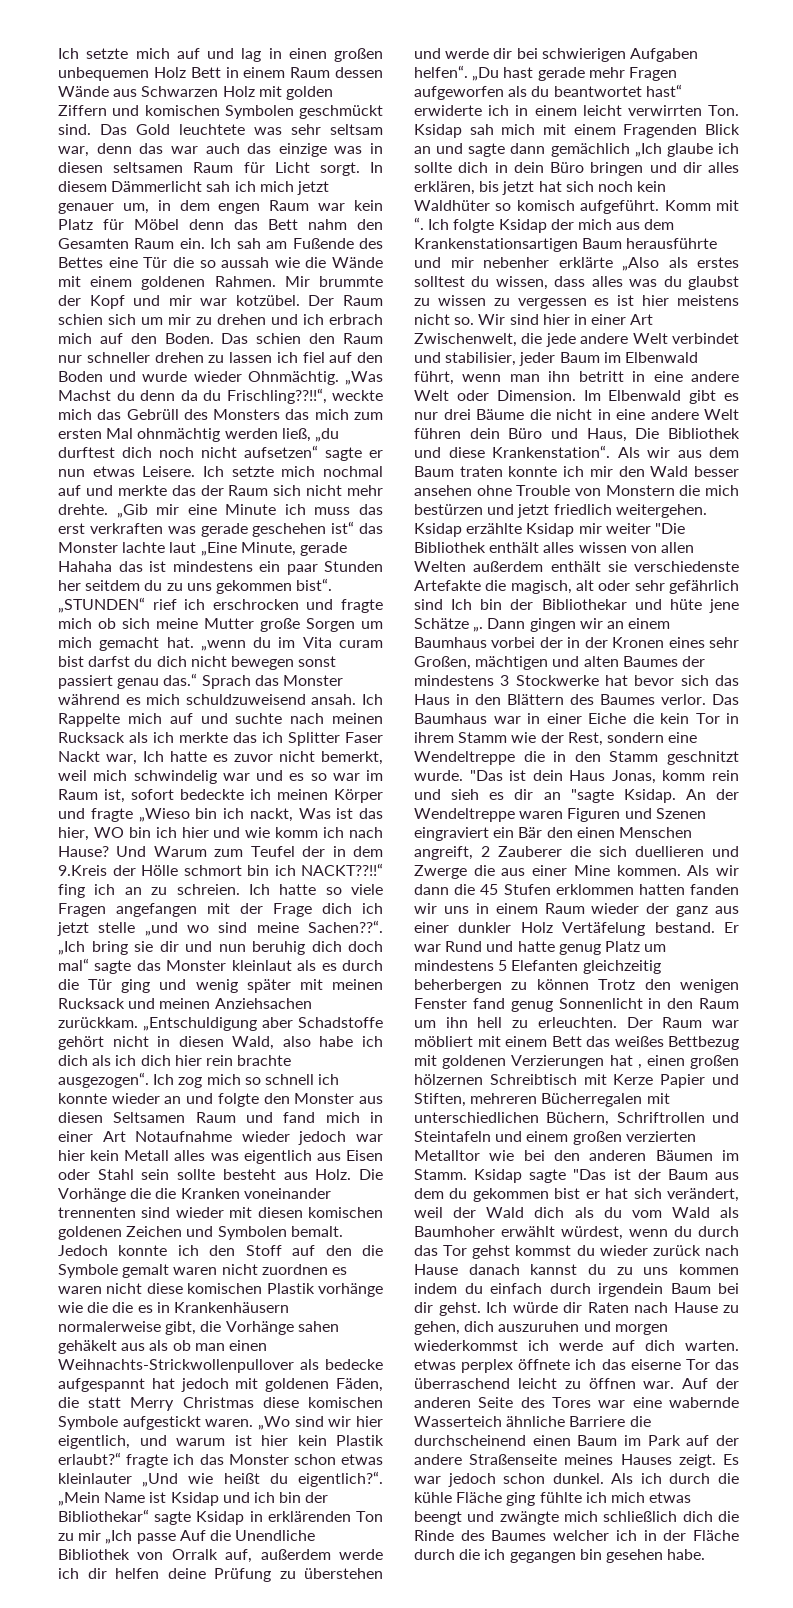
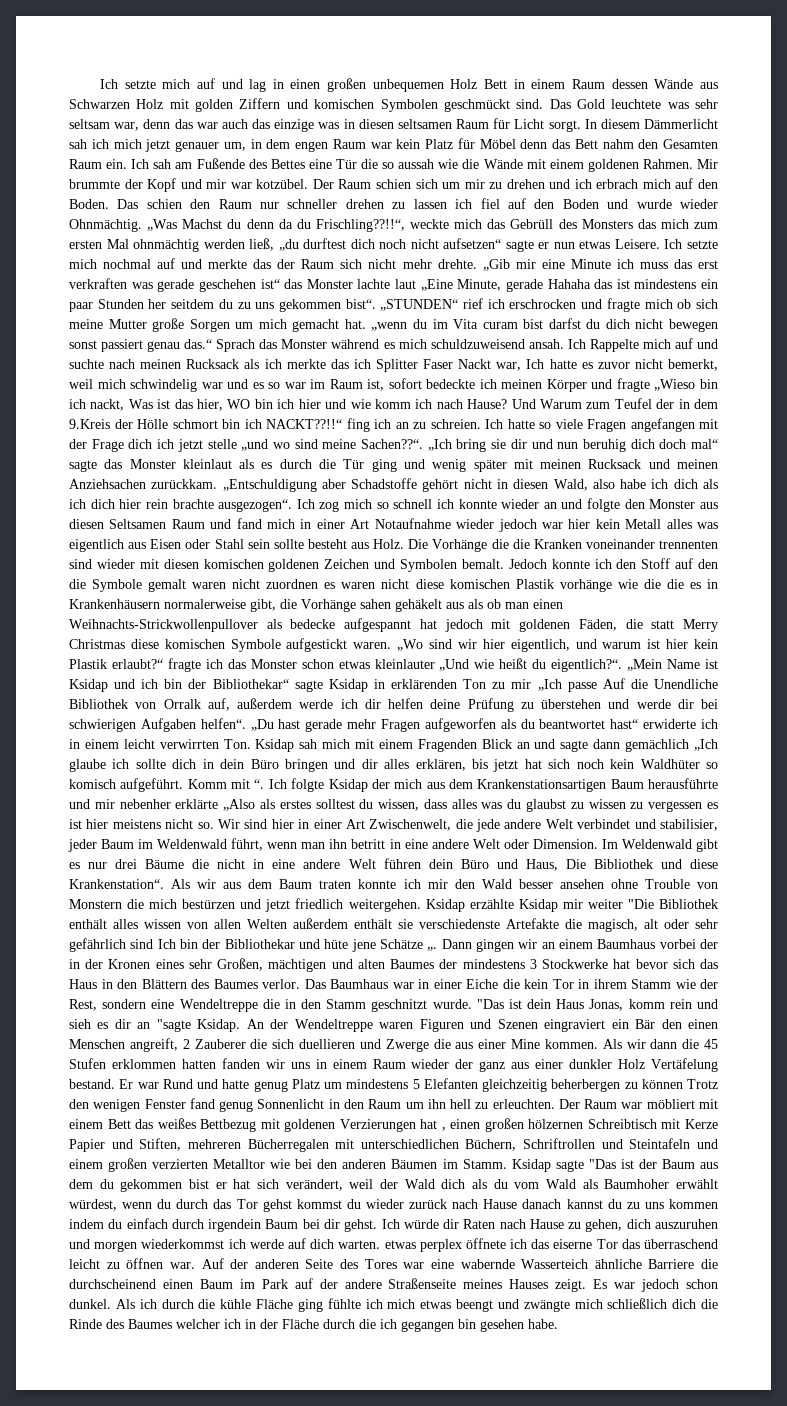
[624,352,698,363] Elbenwald -> [157,839,228,849] Weldenwald
[608,390,682,401] Elbenwald -> [621,839,692,849] Weldenwald

